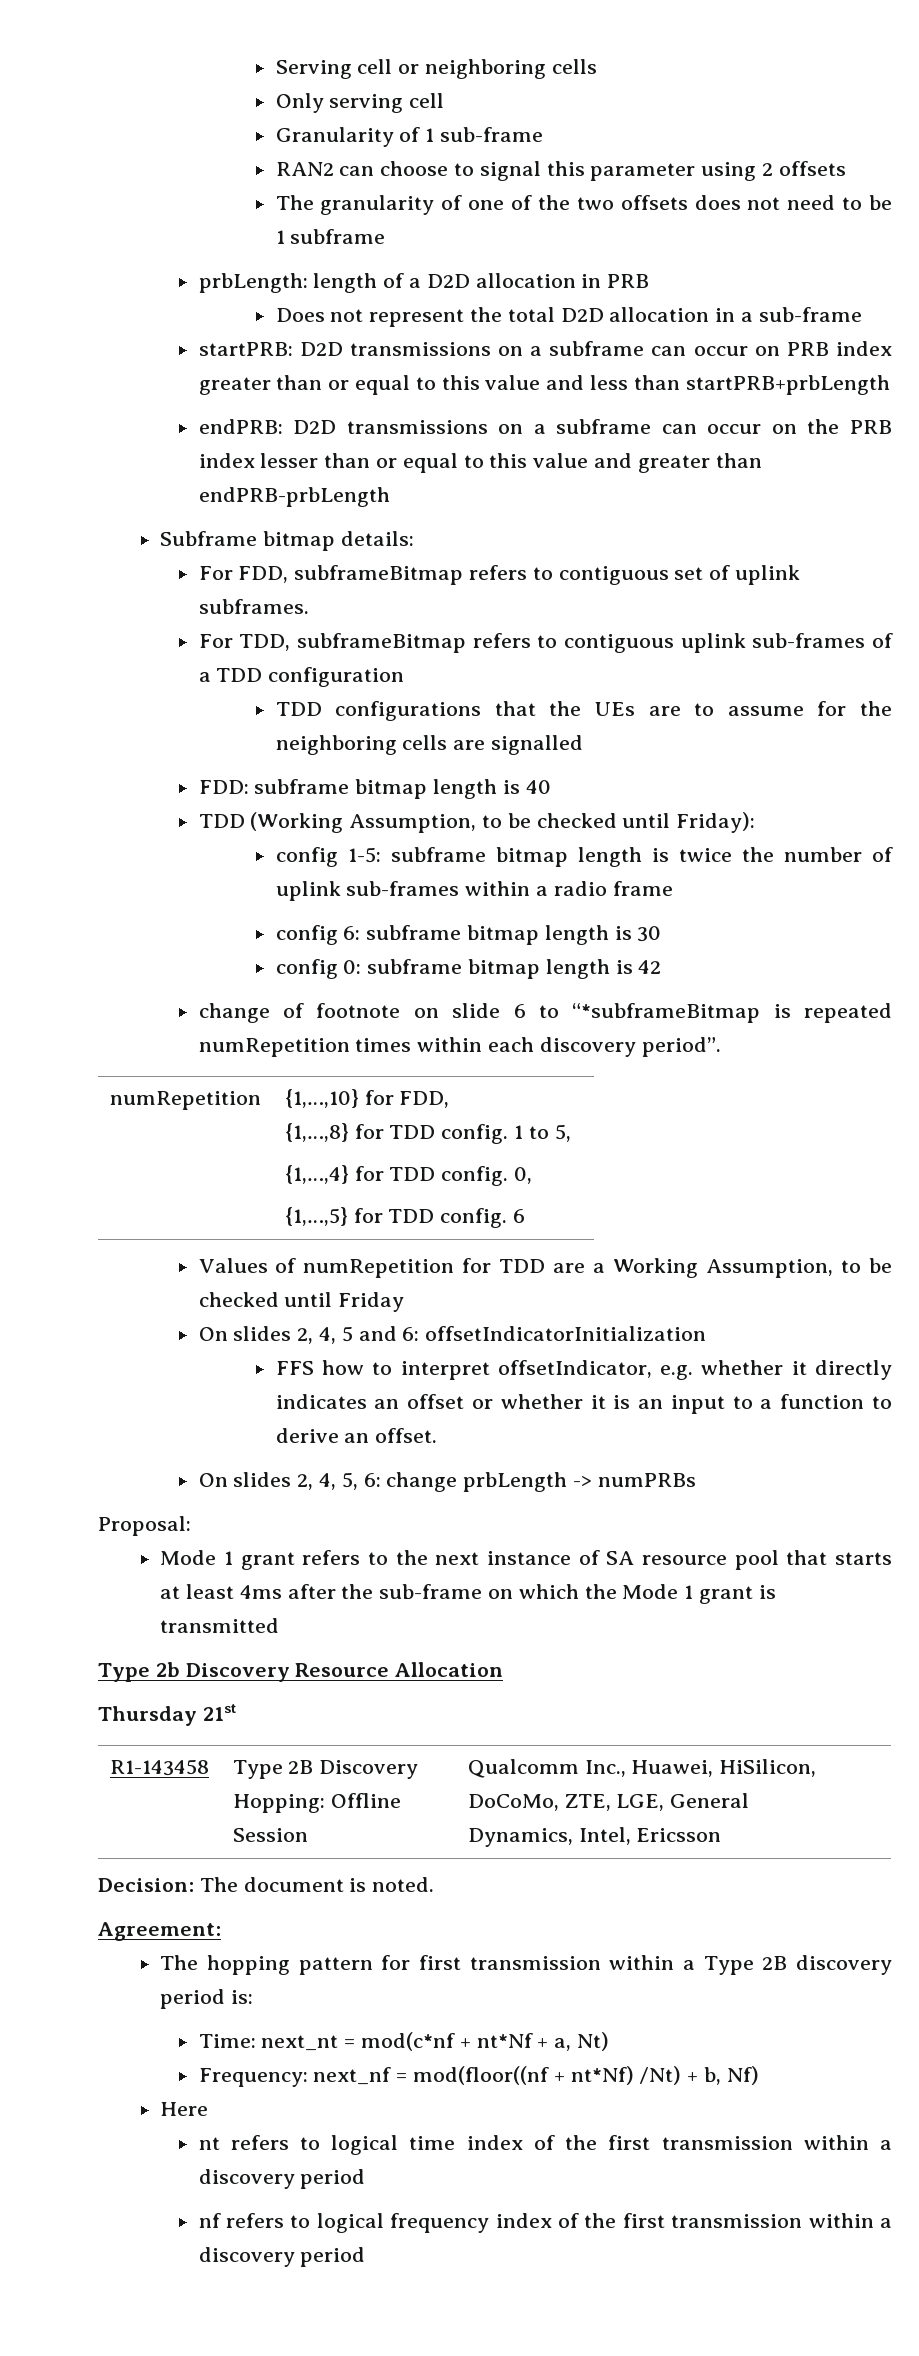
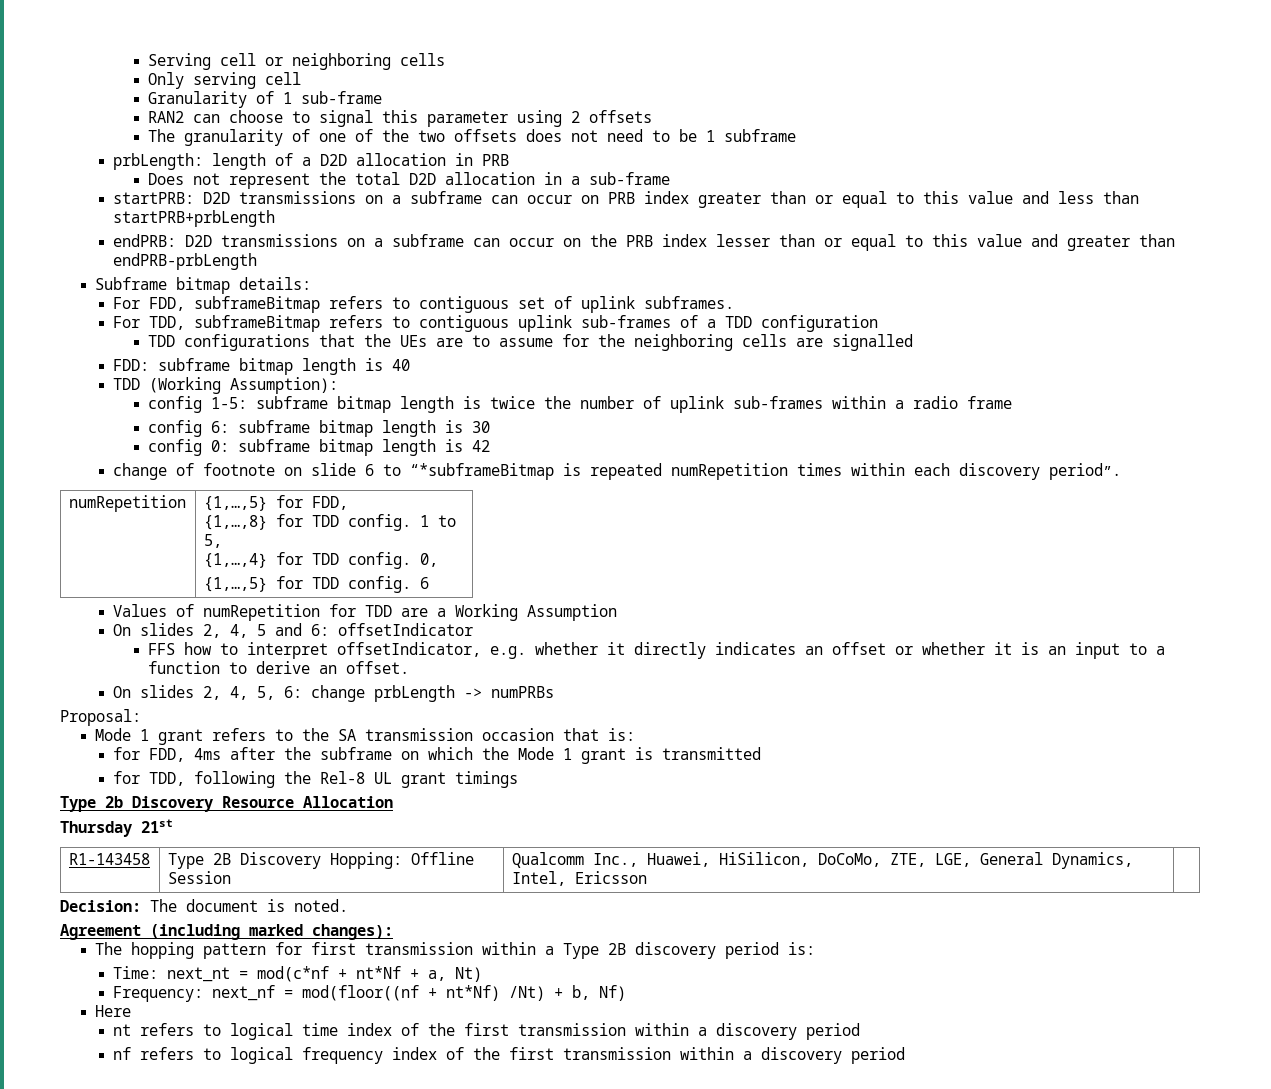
[349,812,756,833] Assumption, to be checked until Friday): -> [229,377,338,394] Assumption):
[284,1089,359,1108] {1,…,10} -> [203,496,267,511] {1,…,5}
[706,1258,893,1278] [198,1292,405,1312] Assumption, to be checked until Friday -> [526,604,617,621] Assumption
[425,1326,707,1341] offsetIndicatorInitialization -> [337,623,473,636] offsetIndicator
[435,1550,892,1570] [160,1584,234,1599] next instance of SA resource pool that starts at least -> [337,728,635,741] [112,747,185,762] SA transmission occasion that is: // for FDD,
[379,1584,483,1599] sub-frame -> [319,747,392,760] subframe
(280, 1625) none -> [112,771,518,788] // for TDD, following the Rel-8 UL grant timings
[98,1922,221,1941] Agreement: -> [60,924,393,940] Agreement (including marked changes):

